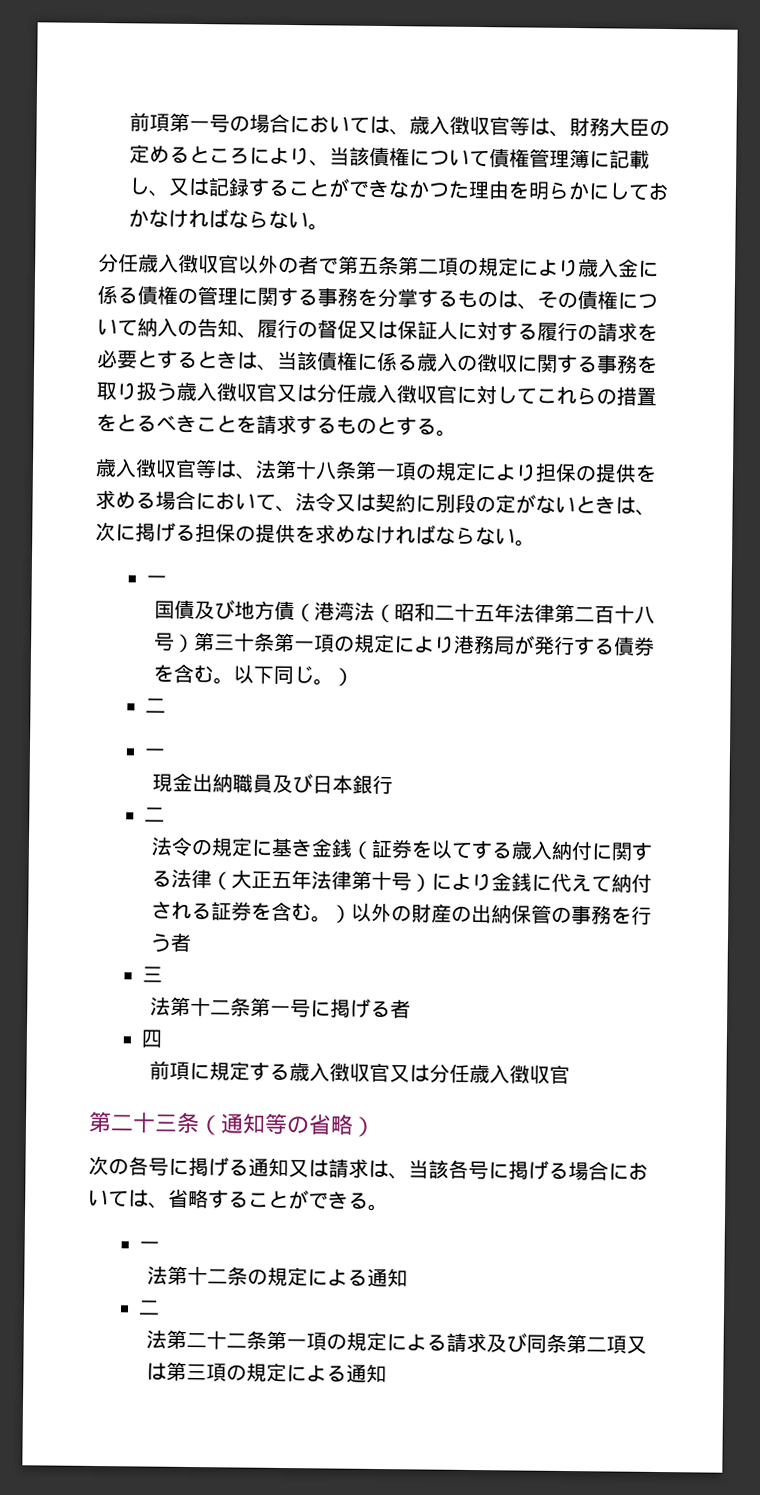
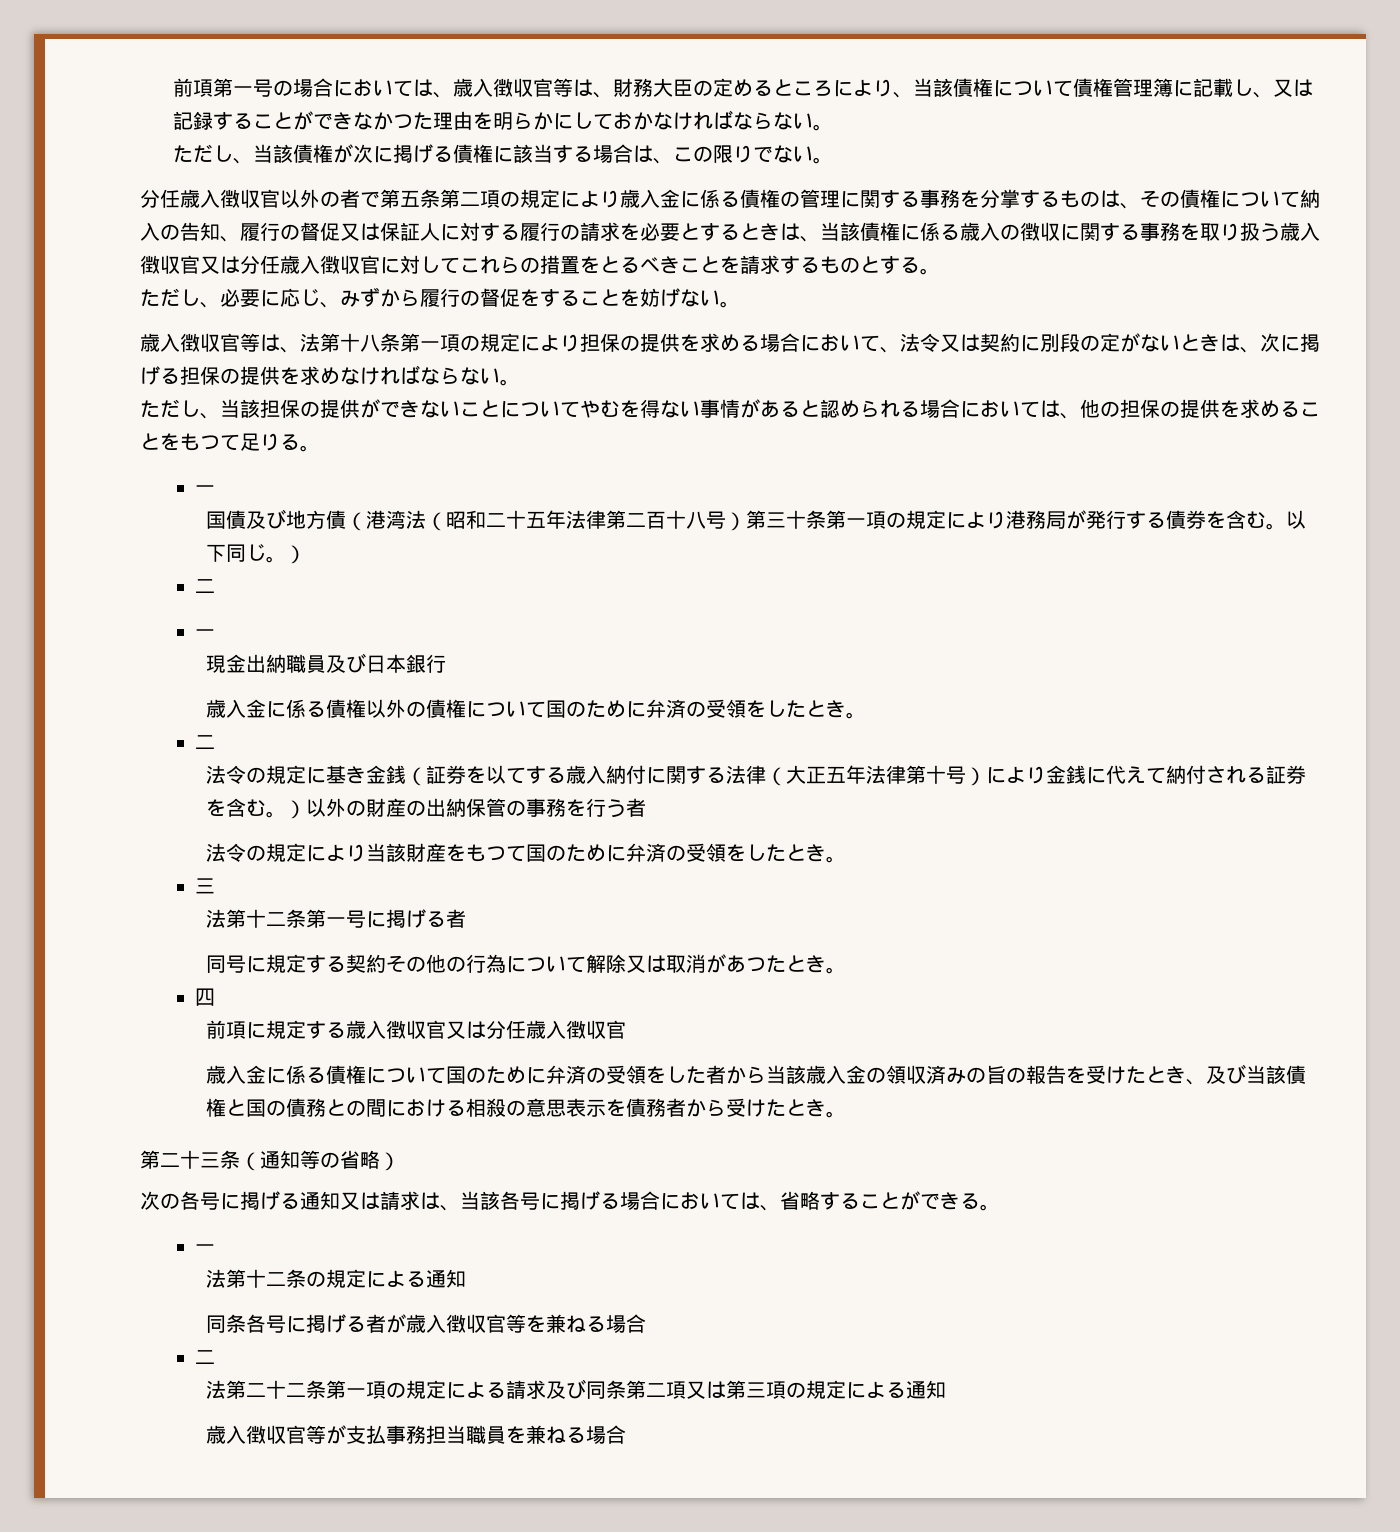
(330, 227) none -> [173,144,834,164] // ただし、当該債権が次に掲げる債権に該当する場合は、この限りでない。
(457, 433) none -> [140,287,740,308] // ただし、必要に応じ、みずから履行の督促をすることを妨げない。
(536, 543) none -> [140,399,1320,419] [140,433,320,452] // ただし、当該担保の提供ができないことについてやむを得ない事情があると認められる場合においては、他の担保の提供を求めることをもつて足りる。
(394, 784) none -> [206,699,867,719] // 歳入金に係る債権以外の債権について国のために弁済の受領をしたとき。
(193, 942) none -> [206,843,847,863] // 法令の規定により当該財産をもつて国のために弁済の受領をしたとき。
(412, 1009) none -> [206,954,847,974] // 同号に規定する契約その他の行為について解除又は取消があつたとき。
(571, 1074) none -> [206,1064,1307,1085] [206,1098,847,1118] // 歳入金に係る債権について国のために弁済の受領をした者から当該歳入金の領収済みの旨の報告を受けたとき、及び当該債権と国の債務との間における相殺の意思表示を債務者から受けたとき。
(409, 1278) none -> [206,1314,647,1333] // 同条各号に掲げる者が歳入徴収官等を兼ねる場合
(388, 1373) none -> [206,1425,627,1444] // 歳入徴収官等が支払事務担当職員を兼ねる場合

